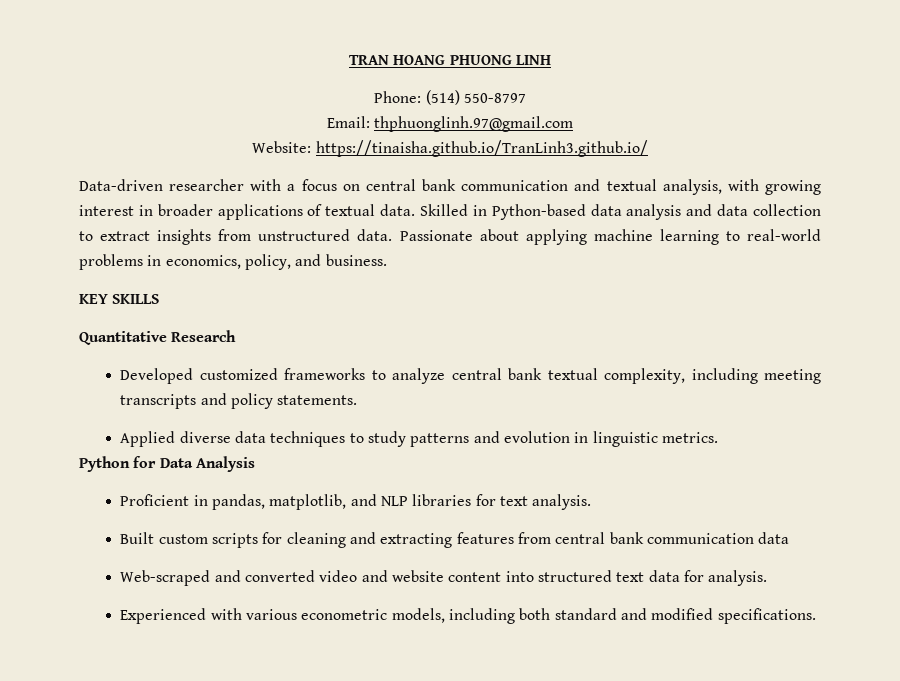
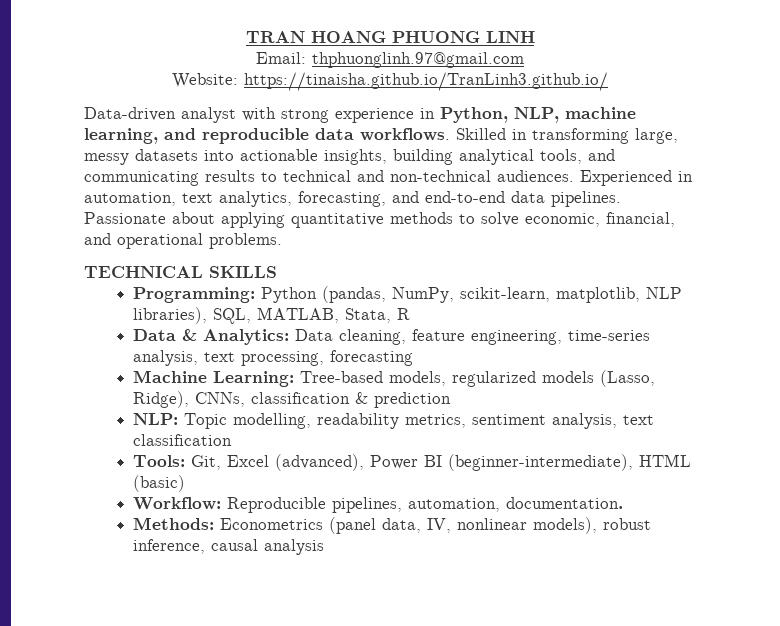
[374,90,526,105] // Phone: (514) 550-8797 -> (535, 37) none
[169,179,821,195] [79,204,821,220] [79,229,822,245] [79,254,387,270] [79,294,160,304] [79,330,237,345] [120,368,822,384] [120,393,358,409] [120,431,718,447] [79,456,255,472] [120,494,592,510] [120,532,790,548] [120,570,768,586] [120,608,816,624] researcher with a focus on central bank communication and textual analysis, with growing interest in broader applications of textual data. Skilled in Python-based data analysis and data collection to extract insights from unstructured data. Passionate about applying machine learning to real-world problems in economics, policy, and business. // KEY SKILLS // Quantitative Research // Developed customized frameworks to analyze central bank textual complexity, including meeting transcripts and policy statements. // Applied diverse data techniques to study patterns and evolution in linguistic metrics. // Python for Data Analysis // Proficient in pandas, matplotlib, and NLP libraries for text analysis. // Built custom scripts for cleaning and extracting features from central bank communication data // Web-scraped and converted video and website content into structured text data for analysis. // Experienced with various econometric models, including both standard and modified specifications. -> [181,107,636,123] [84,128,678,144] [84,149,615,165] [84,170,693,186] [84,191,621,207] [84,212,675,228] [84,233,282,249] [84,266,277,278] [132,286,682,303] [132,307,410,324] [132,329,650,345] [132,350,413,366] [132,370,655,387] [132,391,451,408] [132,413,654,429] [132,434,232,446] [132,454,691,471] [132,475,185,492] [132,497,623,513] [132,517,651,534] [132,539,324,555] analyst with strong experience in Python, NLP, machine learning, and reproducible data workflows. Skilled in transforming large, messy datasets into actionable insights, building analytical tools, and communicating results to technical and non-technical audiences. Experienced in automation, text analytics, forecasting, and end-to-end data pipelines. Passionate about applying quantitative methods to solve economic, financial, and operational problems. // TECHNICAL SKILLS // Programming: Python (pandas, NumPy, scikit-learn, matplotlib, NLP libraries), SQL, MATLAB, Stata, R // Data & Analytics: Data cleaning, feature engineering, time-series analysis, text processing, forecasting // Machine Learning: Tree-based models, regularized models (Lasso, Ridge), CNNs, classification & prediction // NLP: Topic modelling, readability metrics, sentiment analysis, text classification // Tools: Git, Excel (advanced), Power BI (beginner-intermediate), HTML (basic) // Workflow: Reproducible pipelines, automation, documentation. // Methods: Econometrics (panel data, IV, nonlinear models), robust inference, causal analysis

